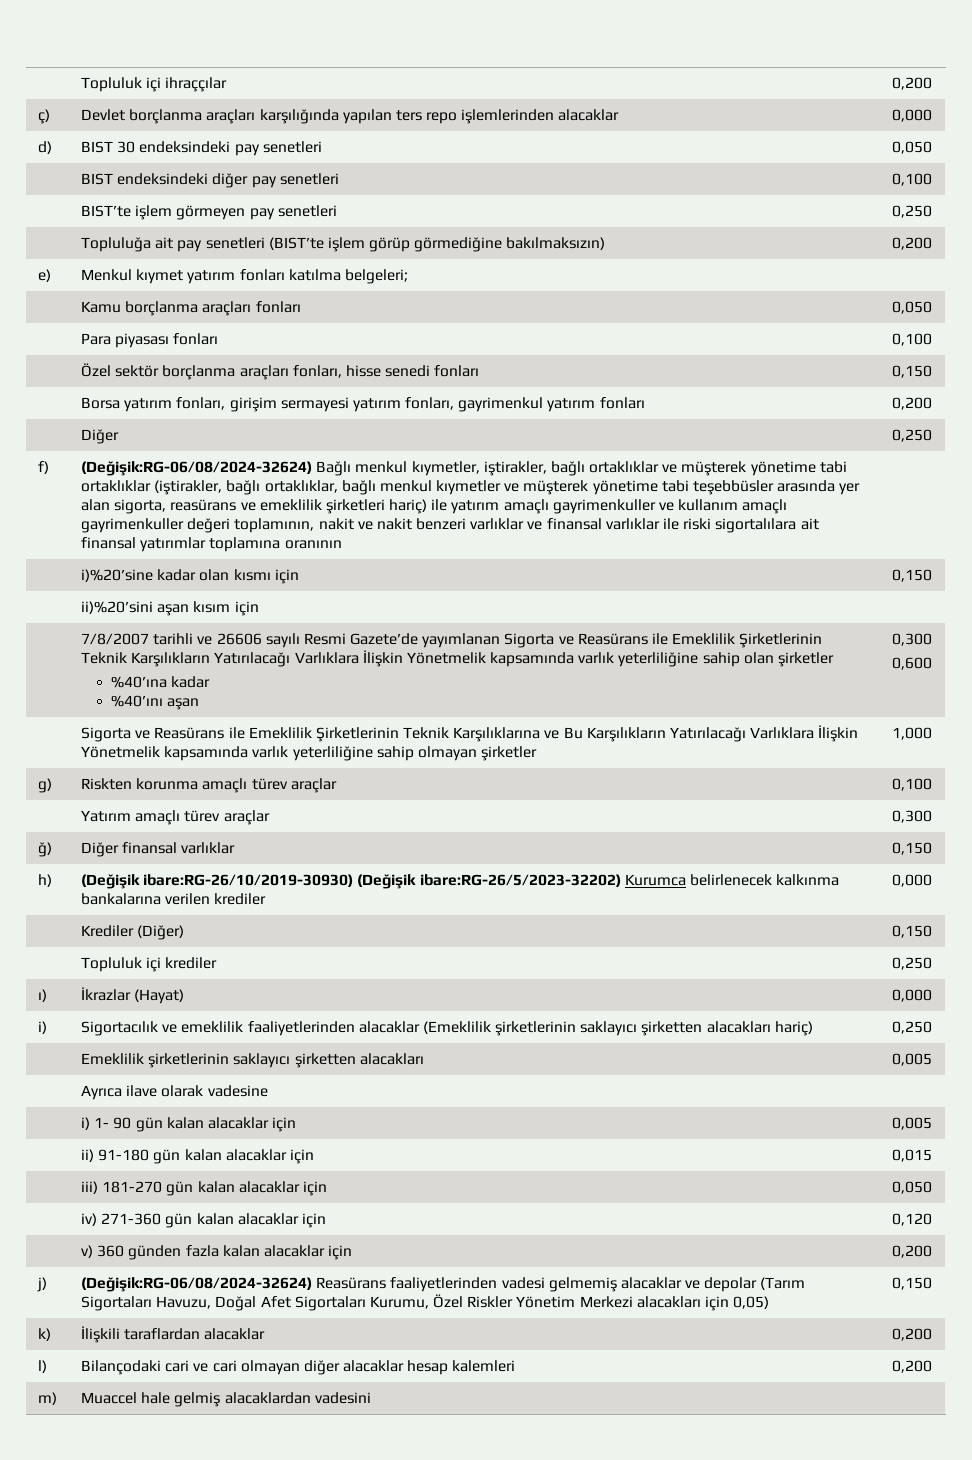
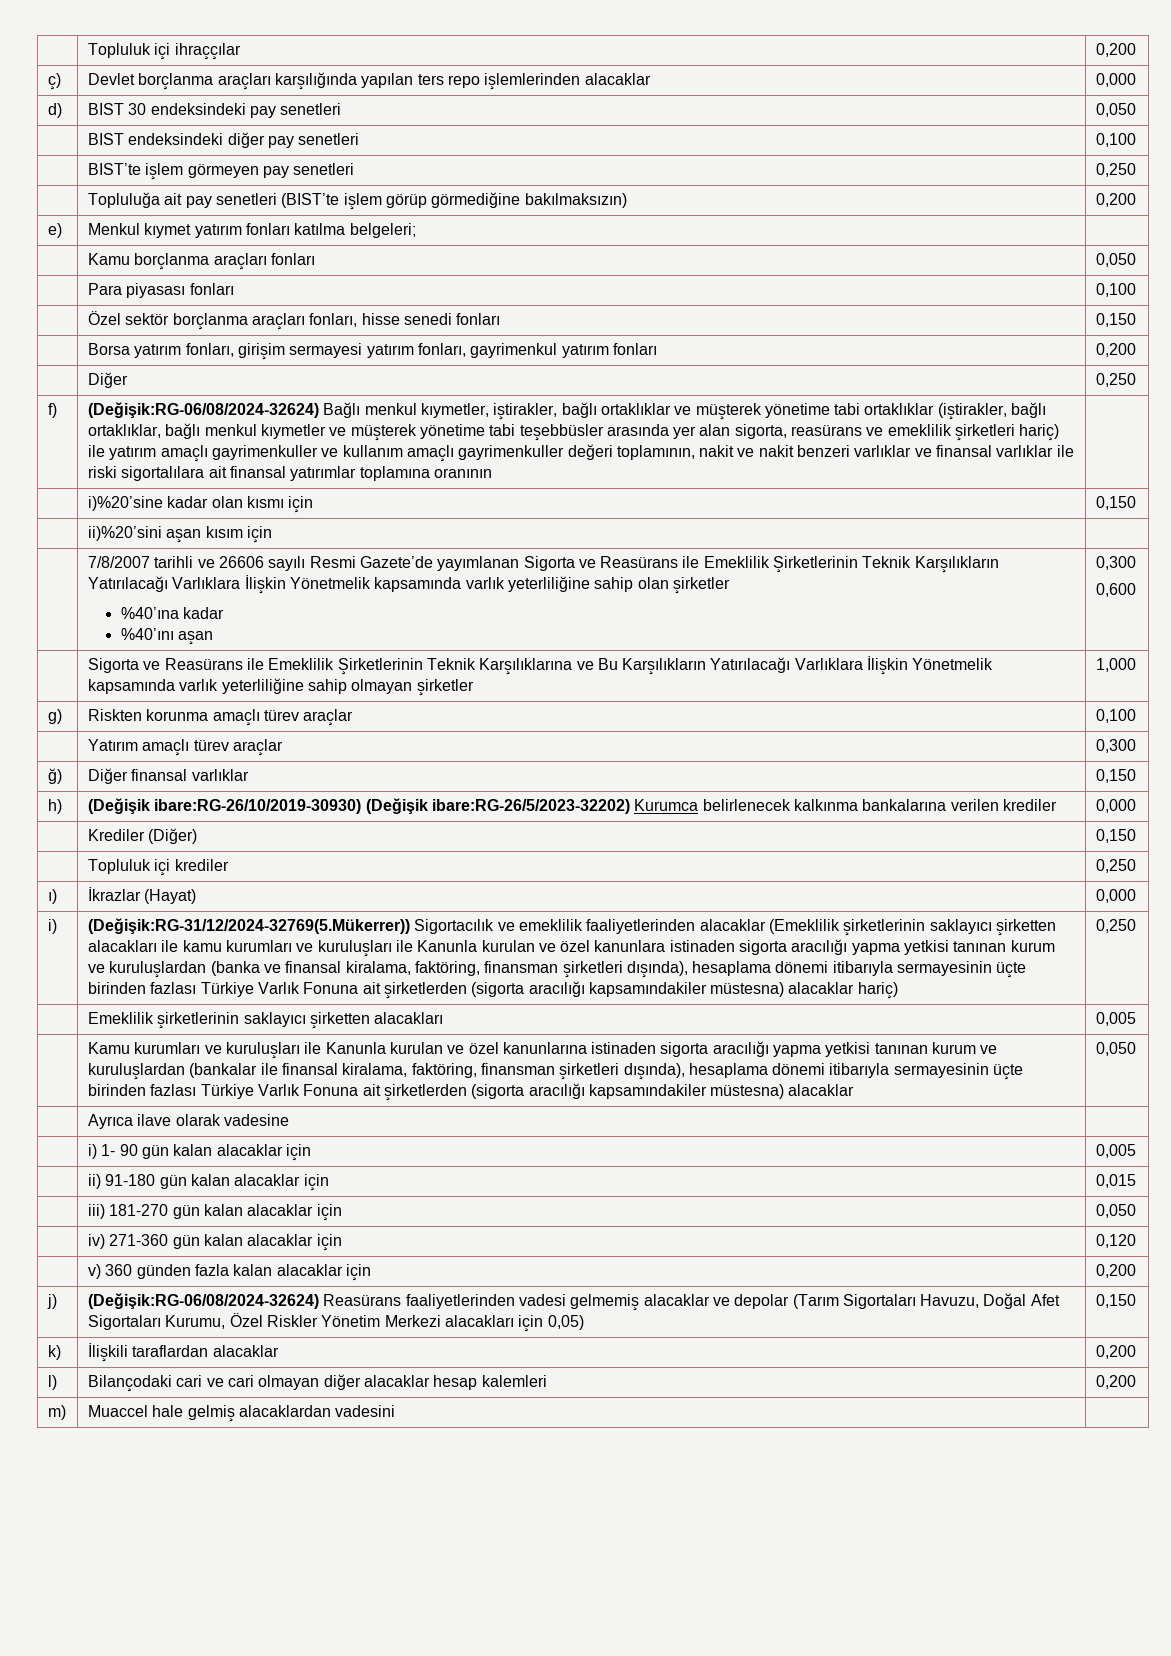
(47, 1027) none -> [87,918,410,934] (Değişik:RG-31/12/2024-32769(5.Mükerrer))
(771, 1027) none -> [161,939,1055,957] [87,961,1027,978] [87,981,855,999] ile kamu kurumları ve kuruluşları ile Kanunla kurulan ve özel kanunlara istinaden sigorta aracılığı yapma yetkisi tanınan kurum ve kuruluşlardan (banka ve finansal kiralama, faktöring, finansman şirketleri dışında), hesaplama dönemi itibarıyla sermayesinin üçte birinden fazlası Türkiye Varlık Fonuna ait şirketlerden (sigorta aracılığı kapsamındakiler müstesna) alacaklar
(932, 1059) none -> [87,1041,998,1059] [87,1063,1024,1080] [87,1083,855,1101] [1095,1042,1136,1056] // | Kamu kurumları ve kuruluşları ile Kanunla kurulan ve özel kanunlarına istinaden sigorta aracılığı yapma yetkisi tanınan kurum ve kuruluşlardan (bankalar ile finansal kiralama, faktöring, finansman şirketleri dışında), hesaplama dönemi itibarıyla sermayesinin üçte birinden fazlası Türkiye Varlık Fonuna ait şirketlerden (sigorta aracılığı kapsamındakiler müstesna) alacaklar | 0,050

